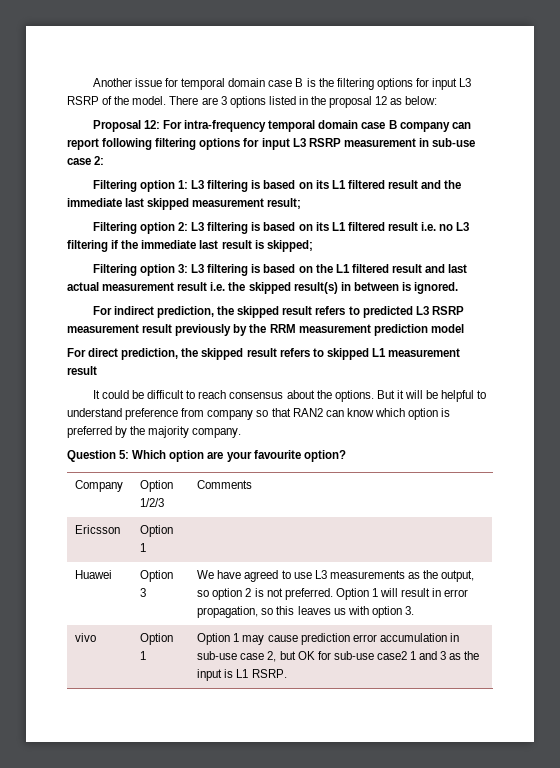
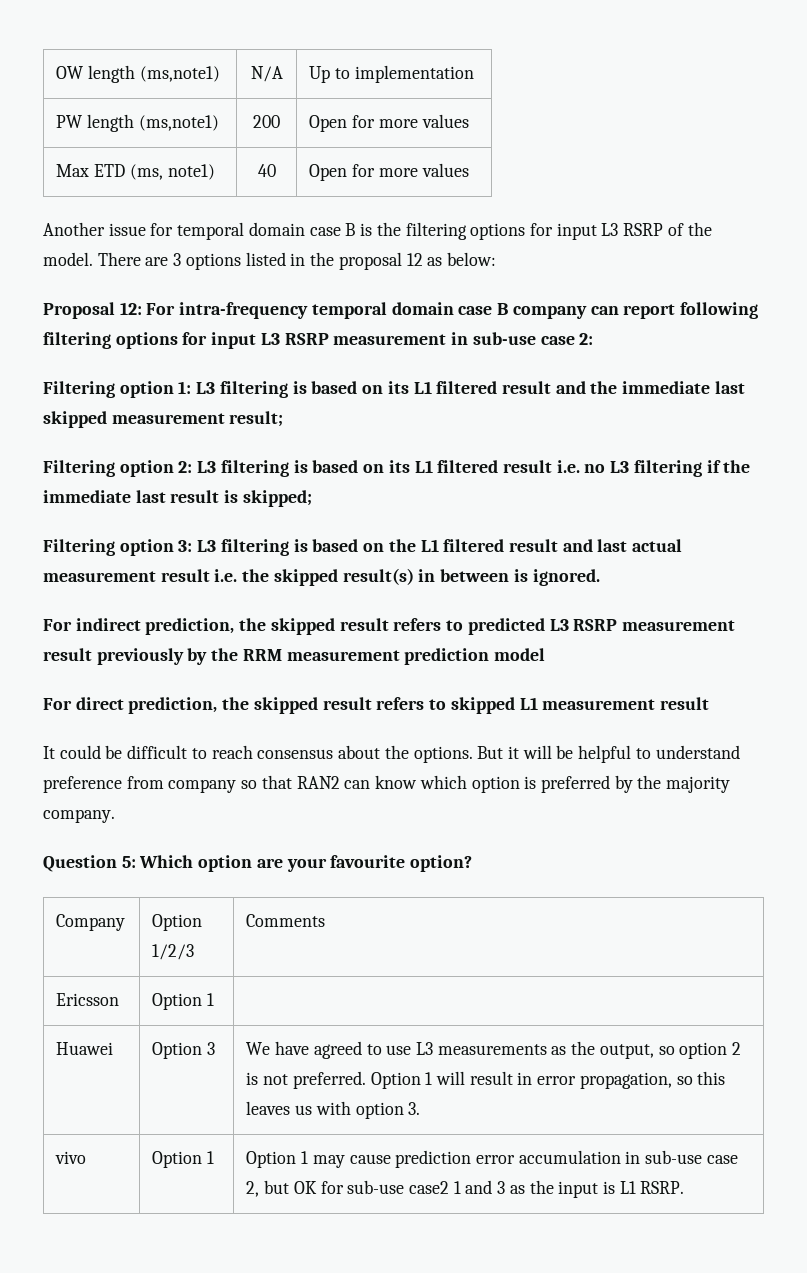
(92, 82) none -> [56,65,220,83] [250,66,283,82] [309,65,474,83] [56,114,219,132] [253,115,280,128] [309,114,469,132] [56,164,215,180] [257,164,276,177] [309,163,469,181] OW length (ms,note1) | N/A | Up to implementation // PW length (ms,note1) | 200 | Open for more values // Max ETD (ms, note1) | 40 | Open for more values //

